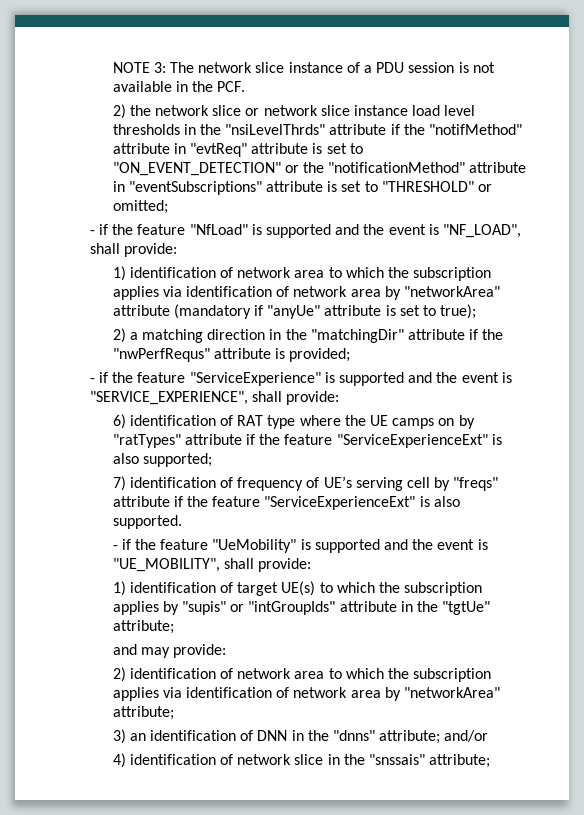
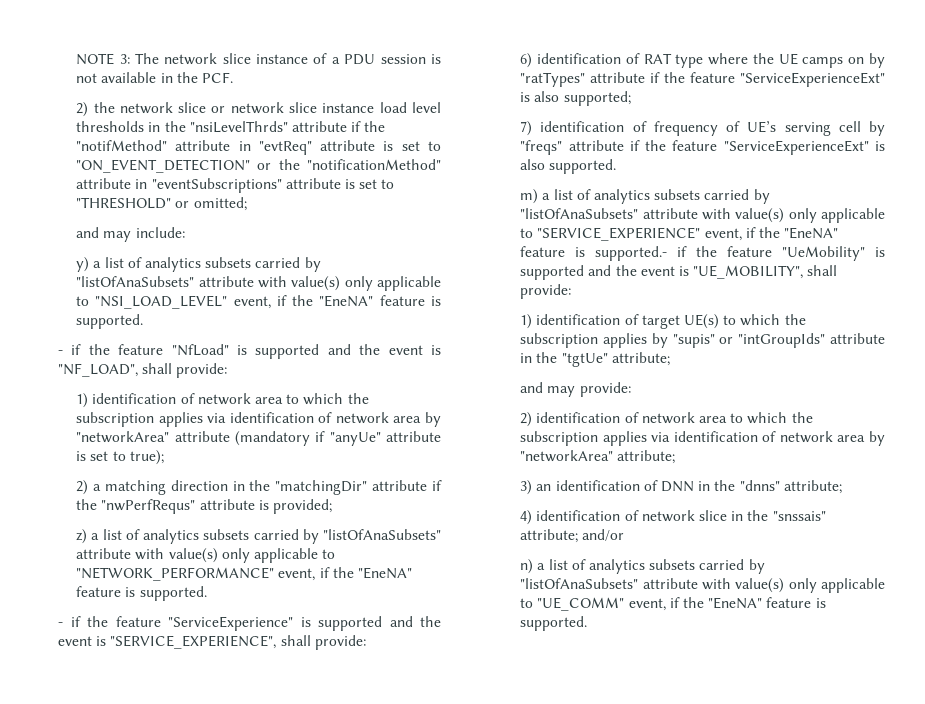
(168, 207) none -> [76,227,185,242] [76,257,321,272] [76,276,441,291] [76,295,441,309] [76,314,144,329] // and may include: // y) a list of analytics subsets carried by "listOfAnaSubsets" attribute with value(s) only applicable to "NSI_LOAD_LEVEL" event, if the "EneNA" feature is supported.
(351, 355) none -> [76,529,441,544] [76,548,336,563] [76,567,412,581] [76,586,207,601] // z) a list of analytics subsets carried by "listOfAnaSubsets" attribute with value(s) only applicable to "NETWORK_PERFORMANCE" event, if the "EneNA" feature is supported.
[112,545,118,550] - -> [520,189,770,204] [520,208,885,223] [520,227,839,241] [520,246,668,261] m) a list of analytics subsets carried by "listOfAnaSubsets" attribute with value(s) only applicable to "SERVICE_EXPERIENCE" event, if the "EneNA" feature is supported.-
[444,730,489,742] and/or -> (842, 487) none
(491, 761) none -> [582,529,625,541] [520,559,765,574] [520,578,885,593] [520,597,826,611] [520,616,588,631] and/or // n) a list of analytics subsets carried by "listOfAnaSubsets" attribute with value(s) only applicable to "UE_COMM" event, if the "EneNA" feature is supported.

